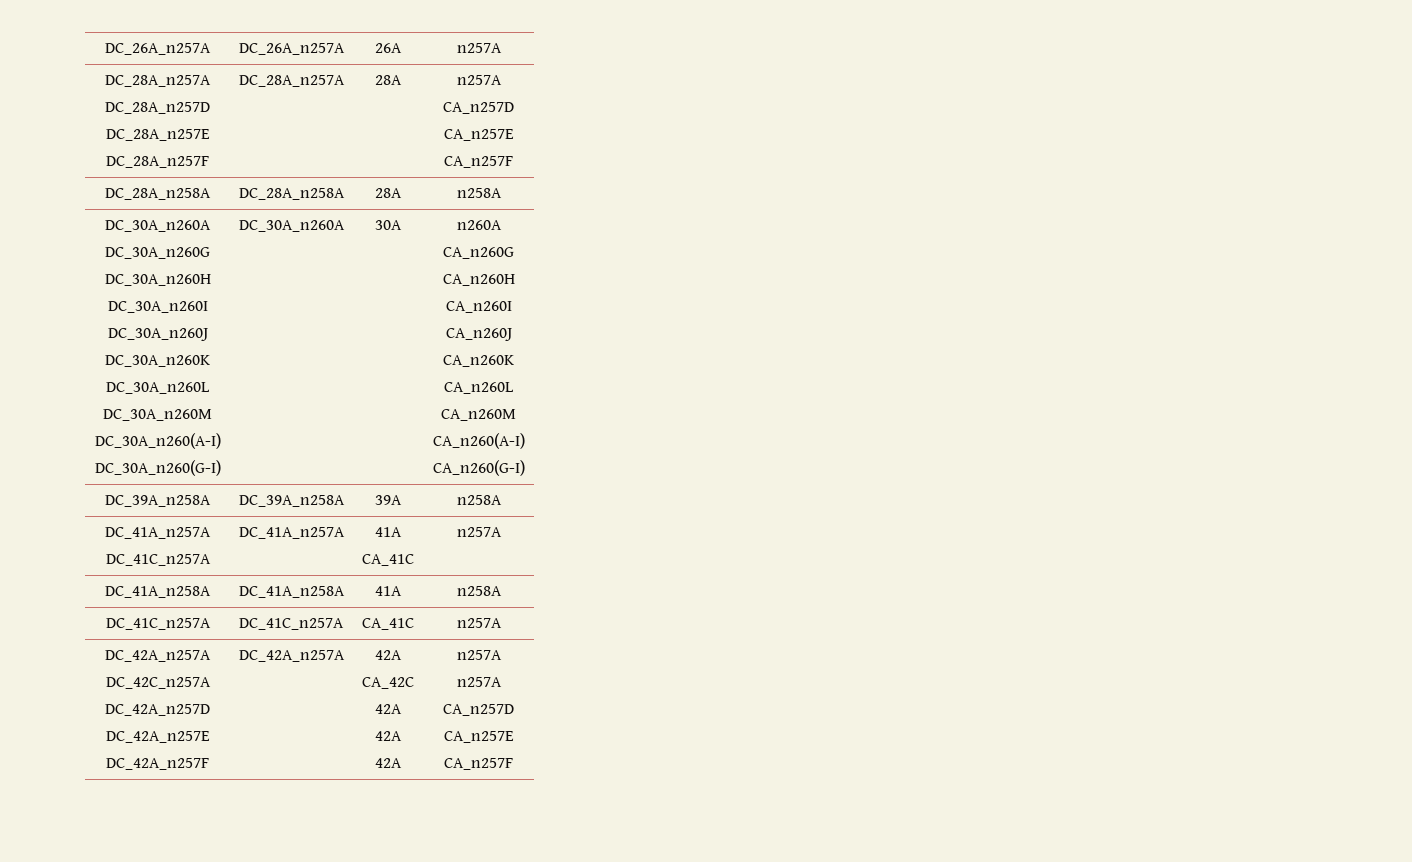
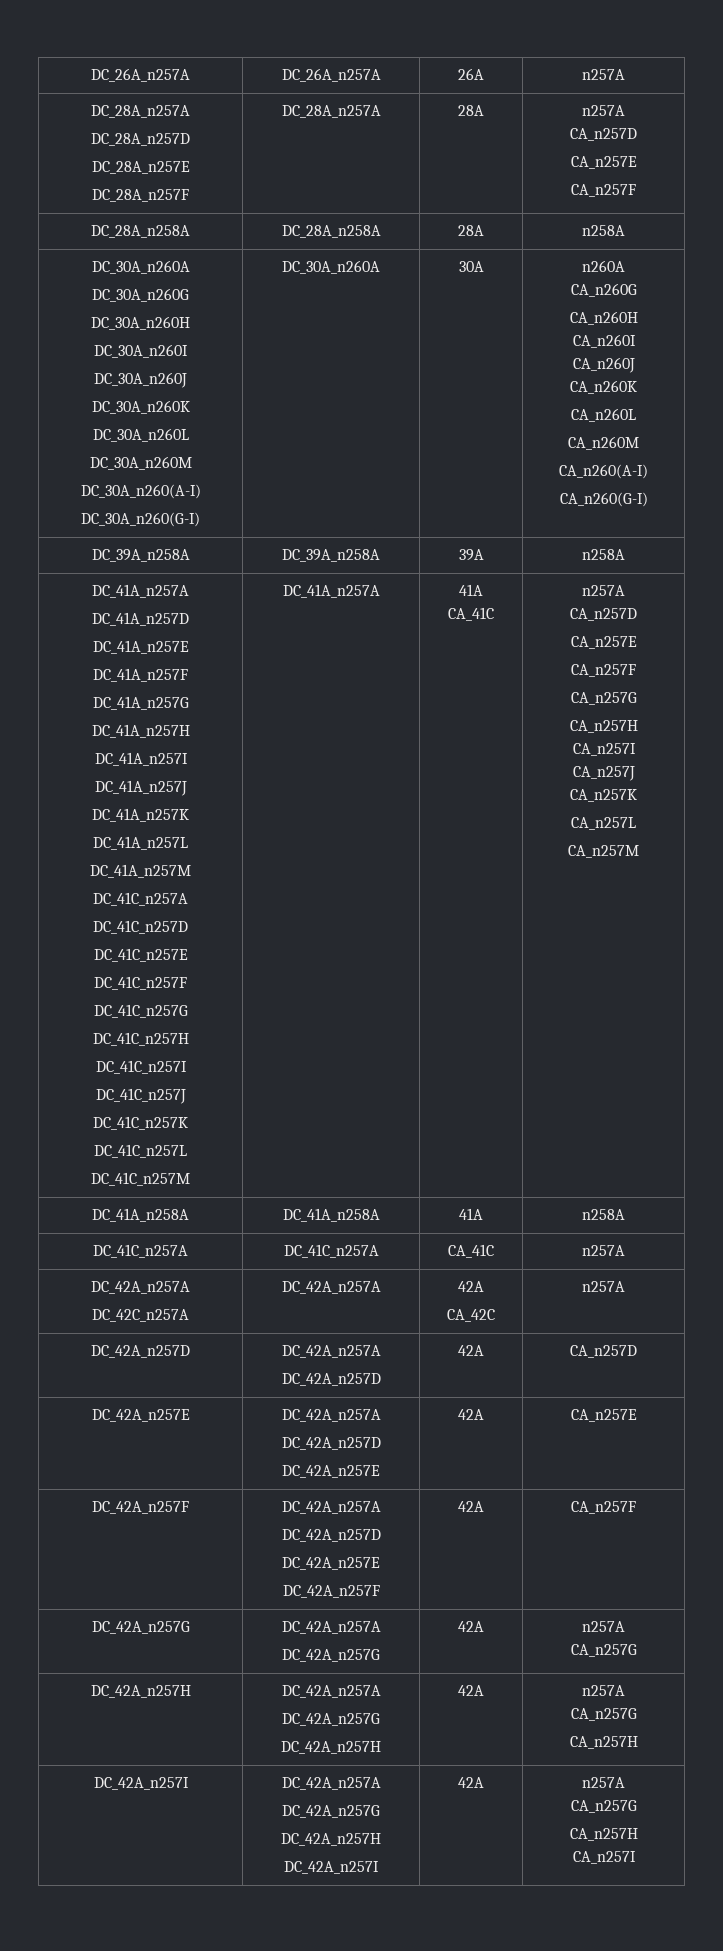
[105,554,211,566] [238,527,345,539] [375,527,402,537] [362,554,414,566] [456,527,502,537] DC_41C_n257A | DC_41A_n257A | 41A // CA_41C | n257A -> [92,612,189,626] [92,640,189,654] [93,668,188,682] [92,696,189,710] [91,724,190,738] [94,752,188,766] [94,780,187,796] [92,808,189,822] [93,836,188,850] [90,864,191,878] [93,892,188,906] [93,920,188,934] [93,948,188,962] [94,976,187,990] [93,1004,188,1018] [92,1032,189,1046] [95,1060,187,1074] [95,1088,186,1104] [93,1116,188,1130] [94,1144,187,1158] [91,1172,190,1186] [282,584,380,598] [459,584,483,596] [448,607,494,621] [581,585,625,596] [569,608,637,621] [570,636,637,649] [570,664,636,677] [570,692,637,705] [569,720,638,733] [572,743,636,756] [572,766,635,781] [569,789,637,802] [570,817,636,830] [567,845,639,858] DC_41A_n257D // DC_41A_n257E // DC_41A_n257F // DC_41A_n257G // DC_41A_n257H // DC_41A_n257I // DC_41A_n257J // DC_41A_n257K // DC_41A_n257L // DC_41A_n257M // DC_41C_n257A // DC_41C_n257D // DC_41C_n257E // DC_41C_n257F // DC_41C_n257G // DC_41C_n257H // DC_41C_n257I // DC_41C_n257J // DC_41C_n257K // DC_41C_n257L // DC_41C_n257M | DC_41A_n257A | 41A // CA_41C | n257A // CA_n257D // CA_n257E // CA_n257F // CA_n257G // CA_n257H // CA_n257I // CA_n257J // CA_n257K // CA_n257L // CA_n257M
(211, 683) none -> [281,1281,381,1294] [458,1281,484,1292] [447,1309,495,1322] [581,1281,625,1292] [91,1345,190,1358] [281,1345,381,1358] [281,1373,381,1386] [458,1345,484,1356] [569,1345,637,1358] [91,1409,190,1422] [281,1409,381,1422] [281,1437,381,1450] [282,1465,380,1478] [458,1409,484,1420] [570,1409,637,1422] [92,1501,189,1514] [281,1501,381,1514] | DC_42A_n257A | 42A // CA_42C | n257A // DC_42A_n257D | DC_42A_n257A // DC_42A_n257D | 42A | CA_n257D // DC_42A_n257E | DC_42A_n257A // DC_42A_n257D // DC_42A_n257E | 42A | CA_n257E // DC_42A_n257F | DC_42A_n257A
[238,650,345,662] [375,650,402,660] [362,677,414,689] [375,704,402,714] [375,731,402,741] [375,758,402,768] [456,650,502,660] [456,677,502,687] [443,704,514,716] [443,731,514,743] [444,758,513,770] | DC_42A_n257A | 42A // CA_42C // 42A // 42A // 42A | n257A // n257A // CA_n257D // CA_n257E // CA_n257F -> [458,1501,484,1512] [570,1501,636,1514] [91,1621,190,1634] [281,1621,381,1634] [282,1649,380,1662] [458,1621,484,1632] [581,1621,625,1632] [570,1644,637,1657] [90,1685,191,1698] [281,1685,381,1698] [282,1713,380,1726] [281,1741,381,1754] [458,1685,484,1696] [581,1685,625,1696] [570,1708,637,1721] [569,1736,638,1749] [93,1777,189,1790] [281,1777,381,1790] [282,1805,380,1818] [281,1833,381,1846] [284,1861,379,1874] [458,1777,484,1788] [581,1777,625,1788] [570,1800,637,1813] [569,1828,638,1841] [572,1851,636,1864] | 42A | CA_n257F // DC_42A_n257G | DC_42A_n257A // DC_42A_n257G | 42A | n257A // CA_n257G // DC_42A_n257H | DC_42A_n257A // DC_42A_n257G // DC_42A_n257H | 42A | n257A // CA_n257G // CA_n257H // DC_42A_n257I | DC_42A_n257A // DC_42A_n257G // DC_42A_n257H // DC_42A_n257I | 42A | n257A // CA_n257G // CA_n257H // CA_n257I

